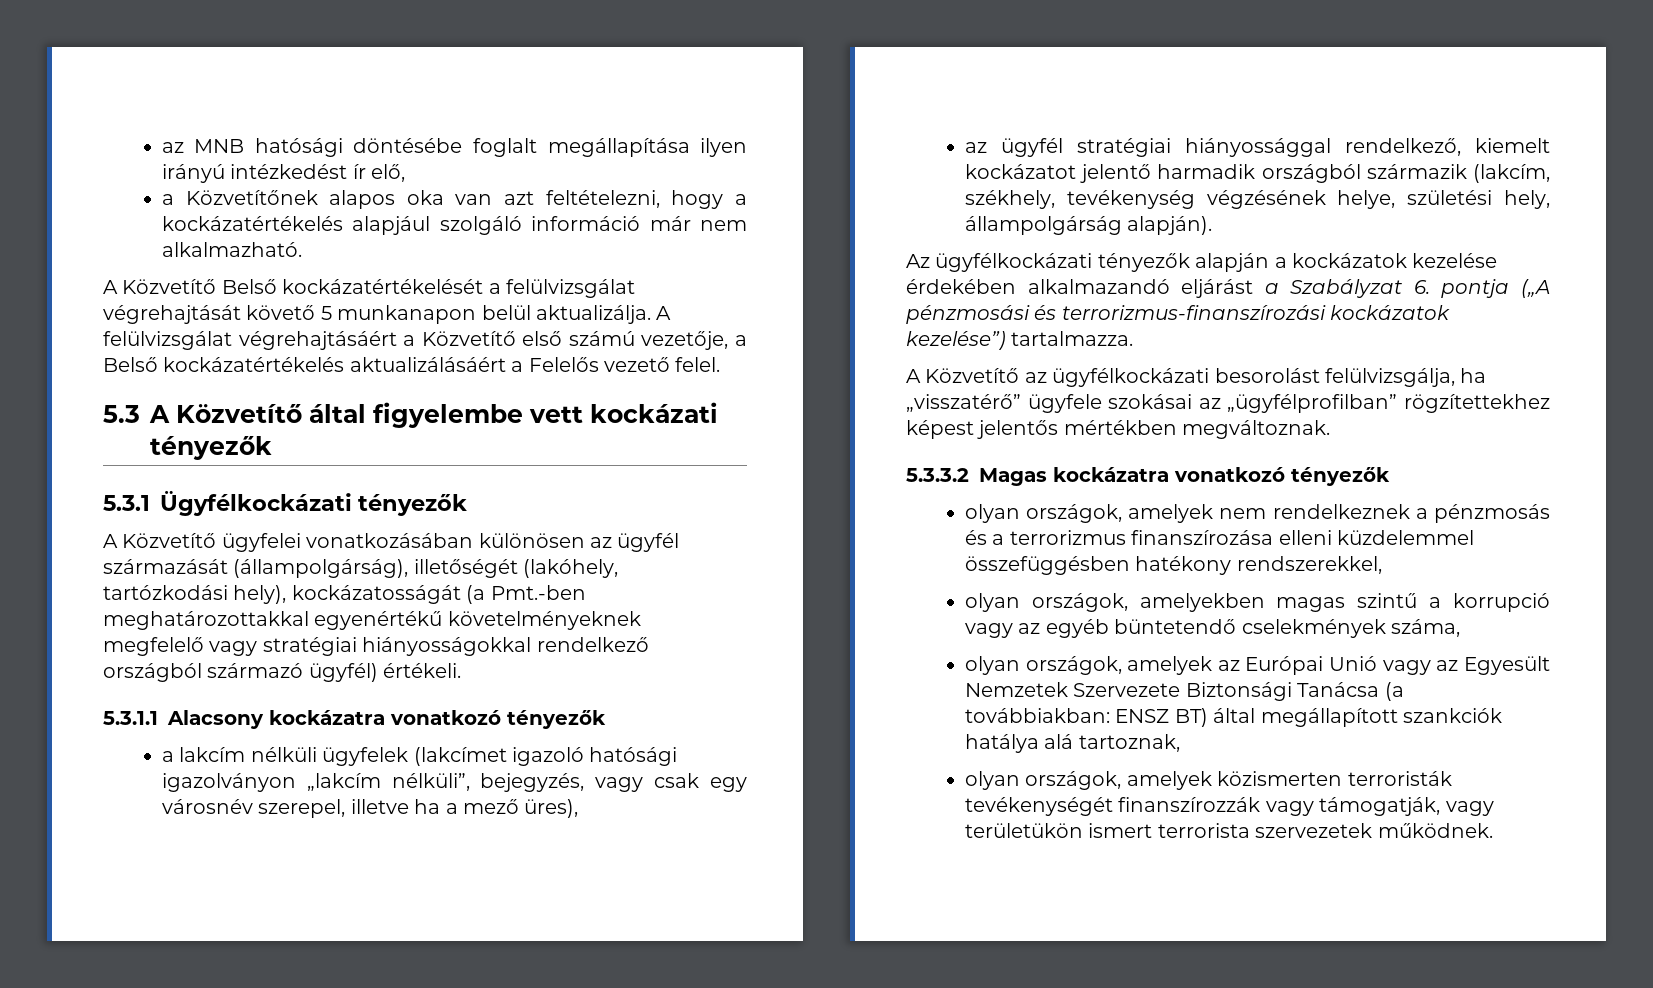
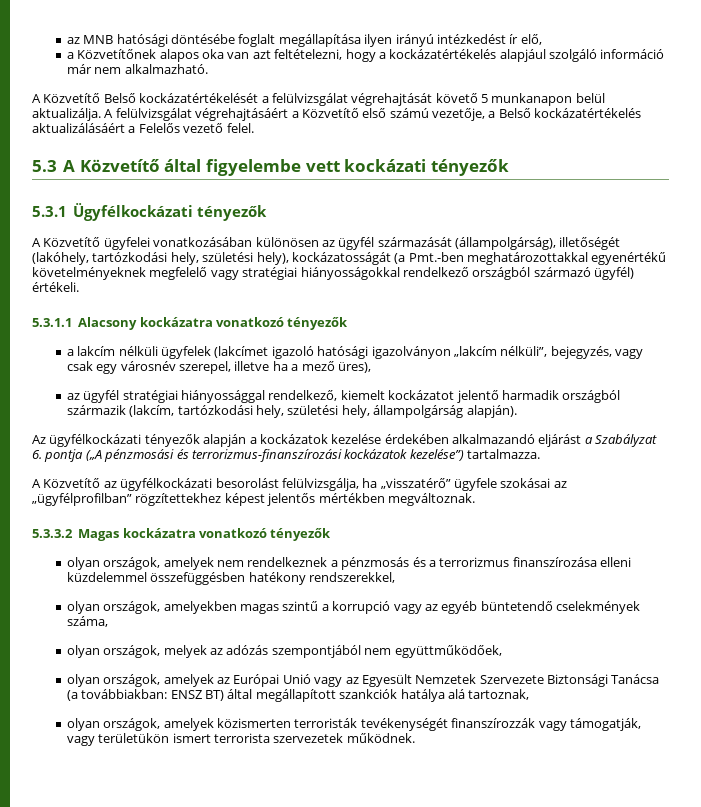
(228, 592) none -> [170,252,254,265] hely, születési
[964,190,1396,209] székhely, tevékenység végzésének helye, -> [177,405,285,418] tartózkodási hely,
(1460, 628) none -> [66,645,502,658] // olyan országok, melyek az adózás szempontjából nem együttműködőek,

